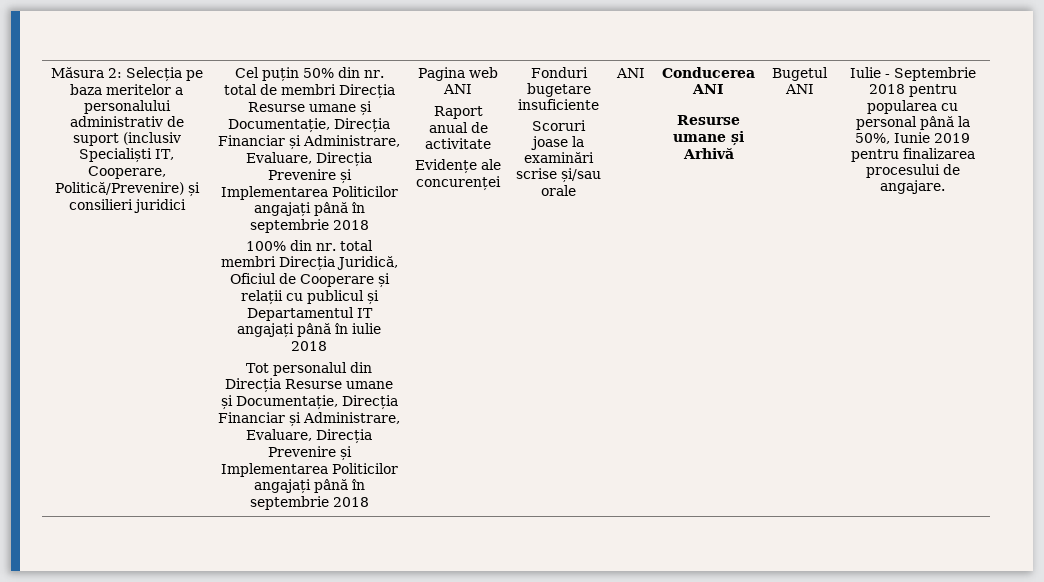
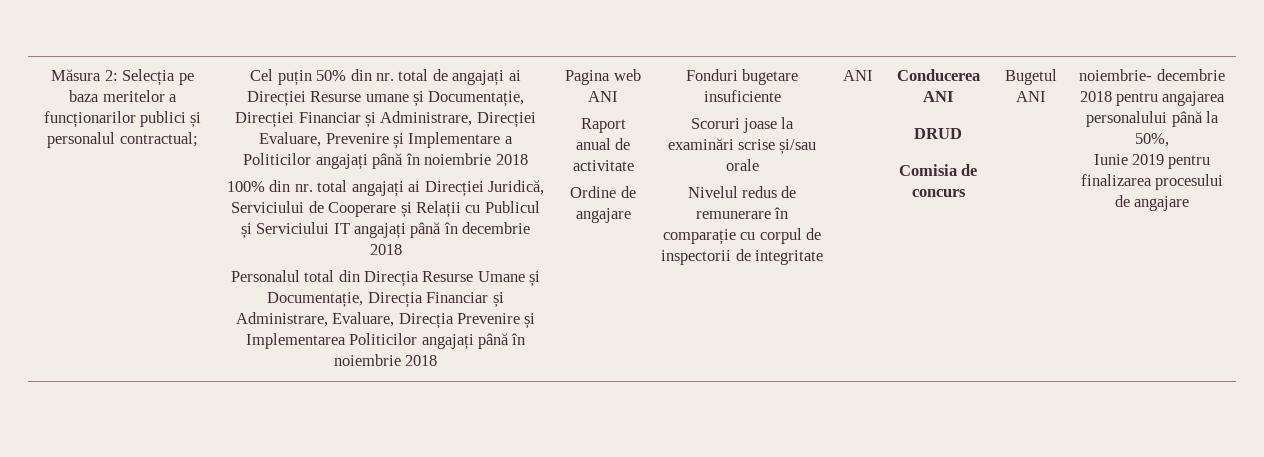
[83,100,171,114] [69,116,184,127] [72,132,181,146] [79,148,175,163] [87,166,166,179] [54,182,200,197] [68,199,186,213] personalului administrativ de suport (inclusiv Specialiști IT, Cooperare, Politică/Prevenire) și consilieri juridici -> [43,111,202,128] [47,132,198,148] funcționarilor publici și personalul contractual;
[280,84,395,99] [247,102,356,112] membri Direcția Resurse umane -> [452,70,521,86] [246,91,525,107] [235,111,536,128] [259,132,513,149] [243,153,528,170] [226,180,545,197] [231,201,540,218] [240,222,531,239] [369,244,402,255] [230,270,525,287] angajați ai Direcției Resurse umane și Documentație, Direcției Financiar și Administrare, Direcției Evaluare, Prevenire și Implementare a Politicilor angajați până în noiembrie 2018 // 100% din nr. total angajați ai Direcției Juridică, Serviciului de Cooperare și Relații cu Publicul și Serviciului IT angajați până în decembrie 2018 // Personalul total din Direcția Resurse Umane
[249,219,369,233] [246,240,373,251] [220,256,398,271] [229,273,390,288] [240,290,379,305] [246,307,373,321] [237,323,381,338] [291,341,327,351] [246,362,372,376] [225,378,393,393] [220,395,398,410] [218,412,400,427] [246,429,372,444] [267,446,352,461] [220,463,398,477] [253,479,365,494] [249,496,329,510] septembrie 2018 // 100% din nr. total membri Direcția Juridică, Oficiul de Cooperare și relații cu publicul și Departamentul IT angajați până în iulie 2018 // Tot personalul din Direcția Resurse umane și Documentație, Direcția Financiar și Administrare, Evaluare, Direcția Prevenire și Implementarea Politicilor angajați până în septembrie -> [333,354,401,366] noiembrie
[415,159,501,174] [416,176,501,191] Evidențe ale concurenței -> [570,186,636,198] [575,208,631,223] Ordine de angajare
[616,68,645,78] [662,67,755,78] [692,84,724,94] [677,115,740,125] [673,131,744,146] [682,148,734,159] [772,67,828,81] [784,84,814,94] [849,67,976,81] [868,84,957,97] [867,100,958,114] [855,116,917,130] | ANI | Conducerea ANI // Resurse umane și Arhivă | Bugetul ANI | Iulie - Septembrie 2018 pentru popularea cu personal -> [687,186,797,198] [695,207,789,219] [662,228,822,245] [661,249,823,265] [843,70,873,81] [896,69,980,81] [923,91,953,102] [914,128,962,139] [898,164,978,176] [911,189,966,197] [1004,69,1057,85] [1015,91,1046,102] [1079,69,1225,81] [1079,91,1226,106] [1086,111,1168,127] // Nivelul redus de remunerare în comparație cu corpul de inspectorii de integritate | ANI | Conducerea ANI // DRUD // Comisia de concurs | Bugetul ANI | noiembrie- decembrie 2018 pentru angajarea personalului
(890, 138) none -> (1169, 140) //
[880,180,945,194] angajare. -> [1134,196,1190,211] angajare

